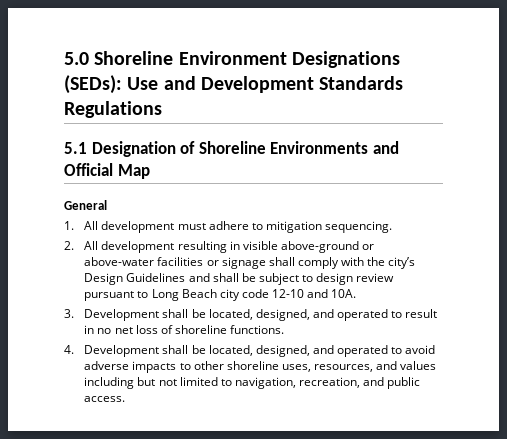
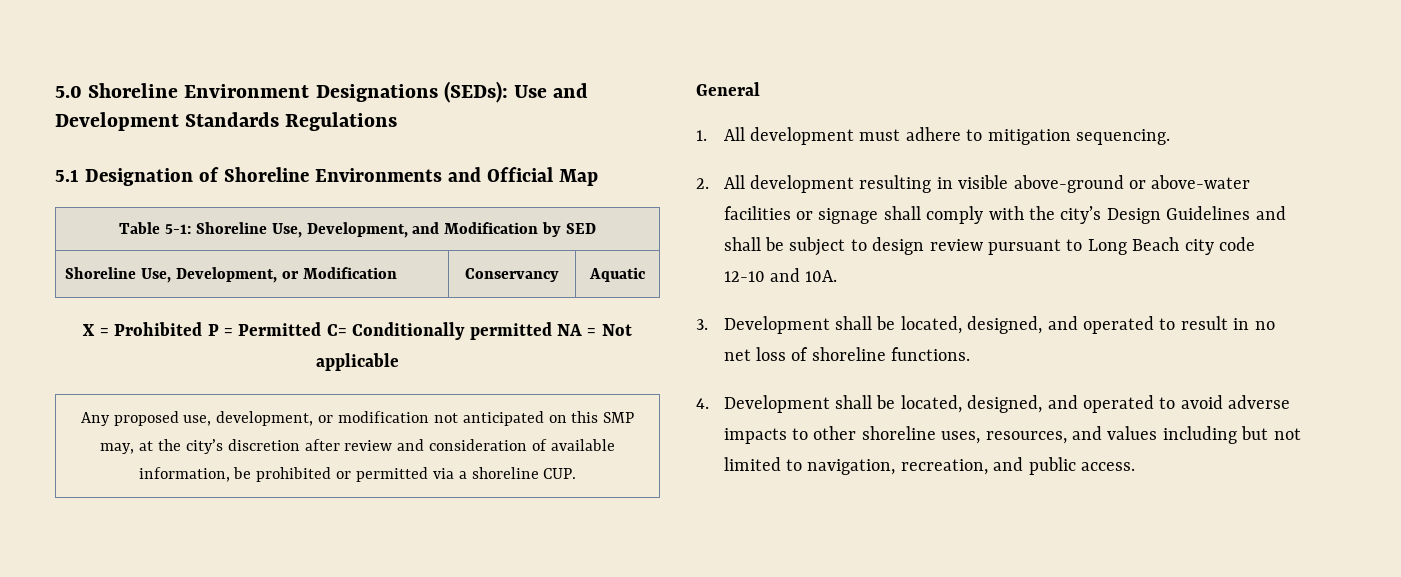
(150, 171) none -> [119,222,596,238] [65,267,397,283] [465,268,559,282] [589,267,645,282] [82,322,632,340] [316,353,399,371] [80,411,635,426] [100,439,615,454] [138,467,577,482] // Table 5-1: Shoreline Use, Development, and Modification by SED // Shoreline Use, Development, or Modification | Conservancy | Aquatic // X = Prohibited P = Permitted C= Conditionally permitted NA = Not applicable // Any proposed use, development, or modification not anticipated on this SMP may, at the city’s discretion after review and consideration of available information, be prohibited or permitted via a shoreline CUP.

